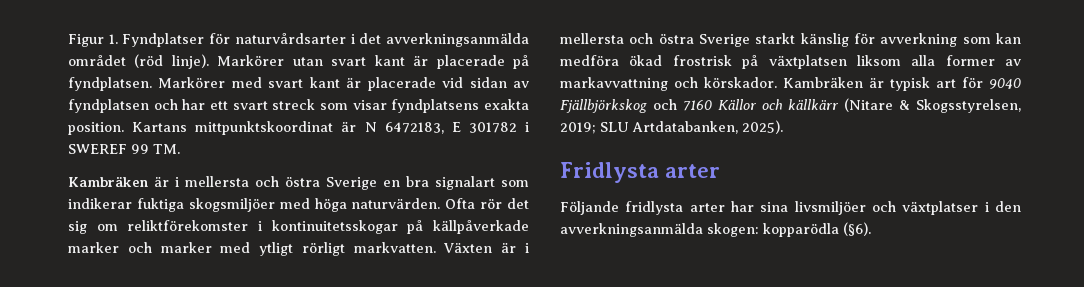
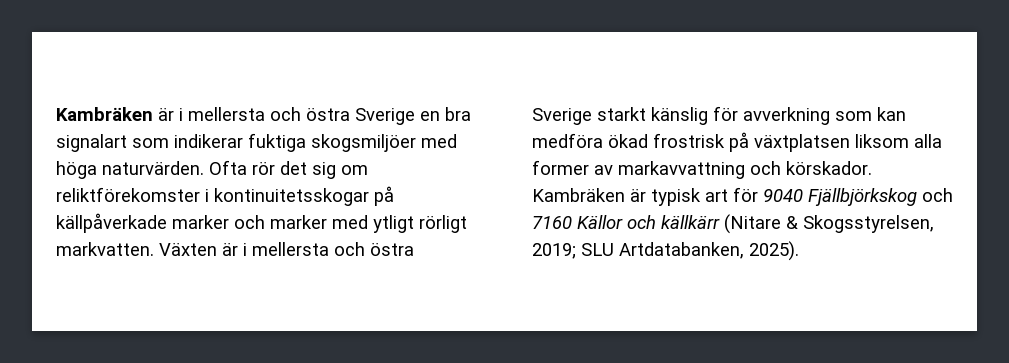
[68,33,529,47] [68,54,529,69] [68,77,530,91] [68,99,529,113] [68,121,529,135] [68,144,180,154] Figur 1. Fyndplatser för naturvårdsarter i det avverkningsanmälda området (röd linje). Markörer utan svart kant är placerade på fyndplatsen. Markörer med svart kant är placerade vid sidan av fyndplatsen och har ett svart streck som visar fyndplatsens exakta position. Kartans mittpunktskoordinat är N 6472183, E 301782 i SWEREF 99 TM. // -> (56, 114) none
[560,162,721,183] [560,201,1021,215] [560,222,871,237] // Fridlysta arter // Följande fridlysta arter har sina livsmiljöer och växtplatser i den avverkningsanmälda skogen: kopparödla (§6). -> (799, 251) none

